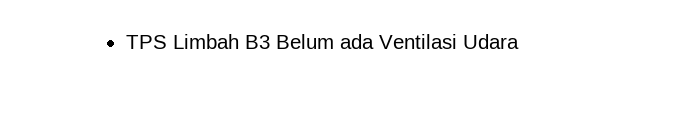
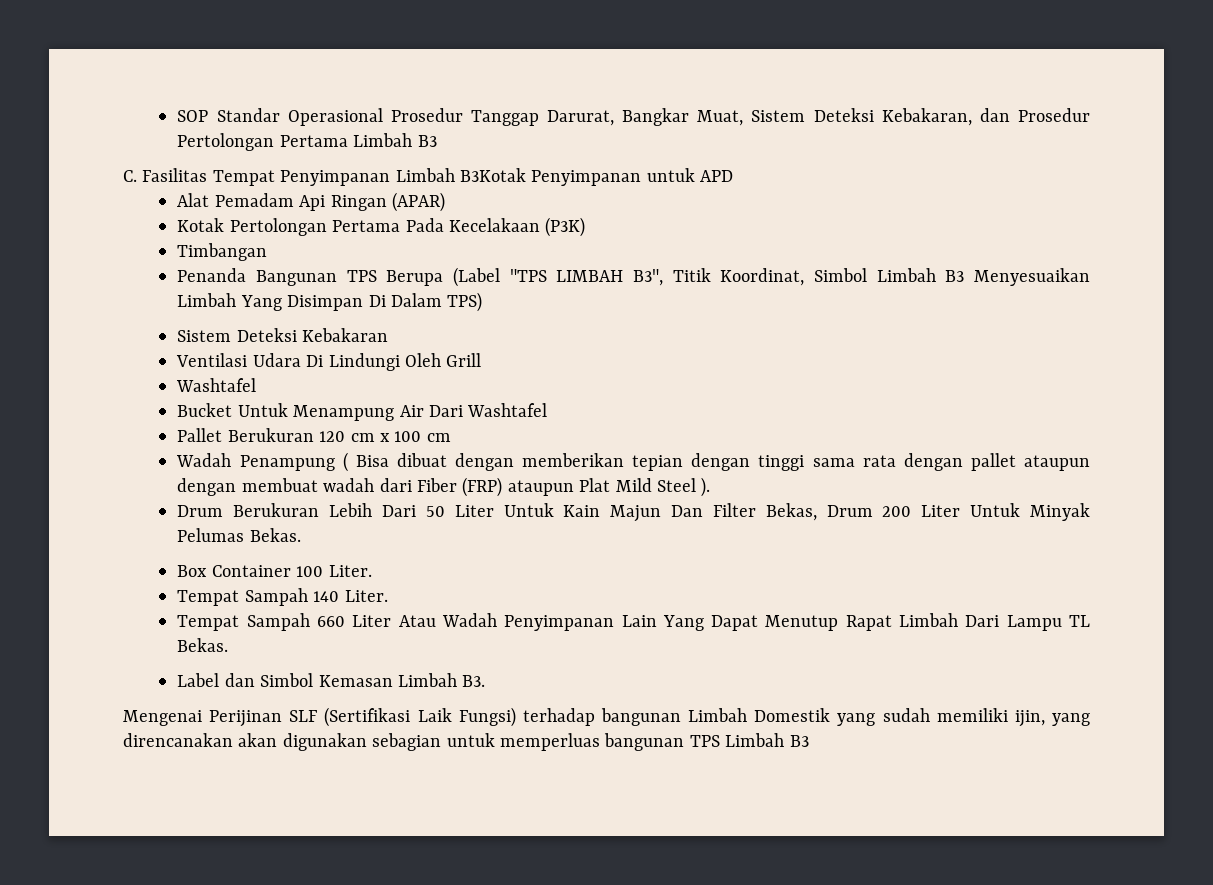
[125,34,519,49] TPS Limbah B3 Belum ada Ventilasi Udara -> [177,108,1090,126] [177,133,437,151] [123,168,734,186] [177,192,446,212] [177,217,586,237] [177,243,268,261] [177,267,1091,287] [177,292,483,312] [177,328,389,342] [176,353,482,371] [176,378,257,392] [177,403,548,421] [177,428,451,442] [176,452,1091,472] [177,477,711,497] [177,503,1090,522] [177,528,301,542] [177,565,372,577] [177,588,388,606] [177,613,1090,631] [177,638,229,652] [177,673,486,687] [123,707,1090,727] [123,733,809,751] SOP Standar Operasional Prosedur Tanggap Darurat, Bangkar Muat, Sistem Deteksi Kebakaran, dan Prosedur Pertolongan Pertama Limbah B3 // C. Fasilitas Tempat Penyimpanan Limbah B3Kotak Penyimpanan untuk APD // Alat Pemadam Api Ringan (APAR) // Kotak Pertolongan Pertama Pada Kecelakaan (P3K) // Timbangan // Penanda Bangunan TPS Berupa (Label "TPS LIMBAH B3", Titik Koordinat, Simbol Limbah B3 Menyesuaikan Limbah Yang Disimpan Di Dalam TPS) // Sistem Deteksi Kebakaran // Ventilasi Udara Di Lindungi Oleh Grill // Washtafel // Bucket Untuk Menampung Air Dari Washtafel // Pallet Berukuran 120 cm x 100 cm // Wadah Penampung ( Bisa dibuat dengan memberikan tepian dengan tinggi sama rata dengan pallet ataupun dengan membuat wadah dari Fiber (FRP) ataupun Plat Mild Steel ). // Drum Berukuran Lebih Dari 50 Liter Untuk Kain Majun Dan Filter Bekas, Drum 200 Liter Untuk Minyak Pelumas Bekas. // Box Container 100 Liter. // Tempat Sampah 140 Liter. // Tempat Sampah 660 Liter Atau Wadah Penyimpanan Lain Yang Dapat Menutup Rapat Limbah Dari Lampu TL Bekas. // Label dan Simbol Kemasan Limbah B3. // Mengenai Perijinan SLF (Sertifikasi Laik Fungsi) terhadap bangunan Limbah Domestik yang sudah memiliki ijin, yang direncanakan akan digunakan sebagian untuk memperluas bangunan TPS Limbah B3

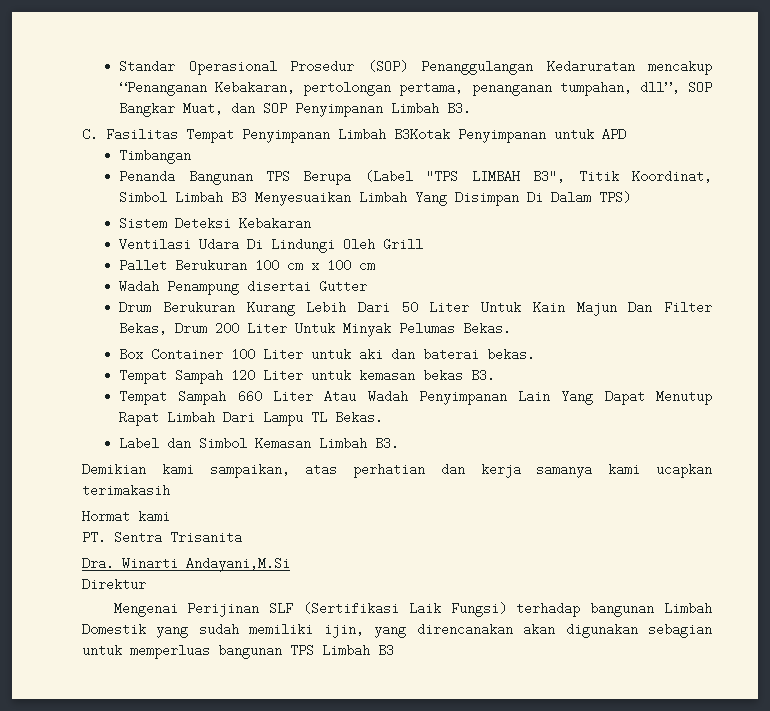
[177,110,209,122] SOP -> (119, 66) none
[470,108,1090,126] [177,133,437,151] Tanggap Darurat, Bangkar Muat, Sistem Deteksi Kebakaran, dan Prosedur Pertolongan Pertama Limbah B3 -> [367,60,712,75] [119,81,712,96] [119,102,472,117] (SOP) Penanggulangan Kedaruratan mencakup “Penanganan Kebakaran, pertolongan pertama, penanganan tumpahan, dll”, SOP Bangkar Muat, dan SOP Penyimpanan Limbah B3.
[177,192,446,212] [177,217,586,237] // Alat Pemadam Api Ringan (APAR) // Kotak Pertolongan Pertama Pada Kecelakaan (P3K) -> (626, 134) none
[176,378,257,392] [177,403,548,421] // Washtafel // Bucket Untuk Menampung Air Dari Washtafel -> (424, 244) none
[319,431,346,442] 120 -> [255,259,280,272] 100
[342,452,1091,472] [177,477,711,497] ( Bisa dibuat dengan memberikan tepian dengan tinggi sama rata dengan pallet ataupun dengan membuat wadah dari Fiber (FRP) ataupun Plat Mild Steel ). -> [247,280,368,293] disertai Gutter
(320, 510) none -> [246,301,295,316] Kurang
[328,565,372,577] [177,588,388,606] Liter. // Tempat Sampah 140 Liter. -> [263,348,536,361] [119,369,496,384] Liter untuk aki dan baterai bekas. // Tempat Sampah 120 Liter untuk kemasan bekas B3.
(486, 681) none -> [82,463,712,478] [82,484,170,497] [82,510,170,523] [82,531,242,544] [82,557,290,572] [82,578,146,591] // Demikian kami sampaikan, atas perhatian dan kerja samanya kami ucapkan terimakasih // Hormat kami // PT. Sentra Trisanita // Dra. Winarti Andayani,M.Si // Direktur

